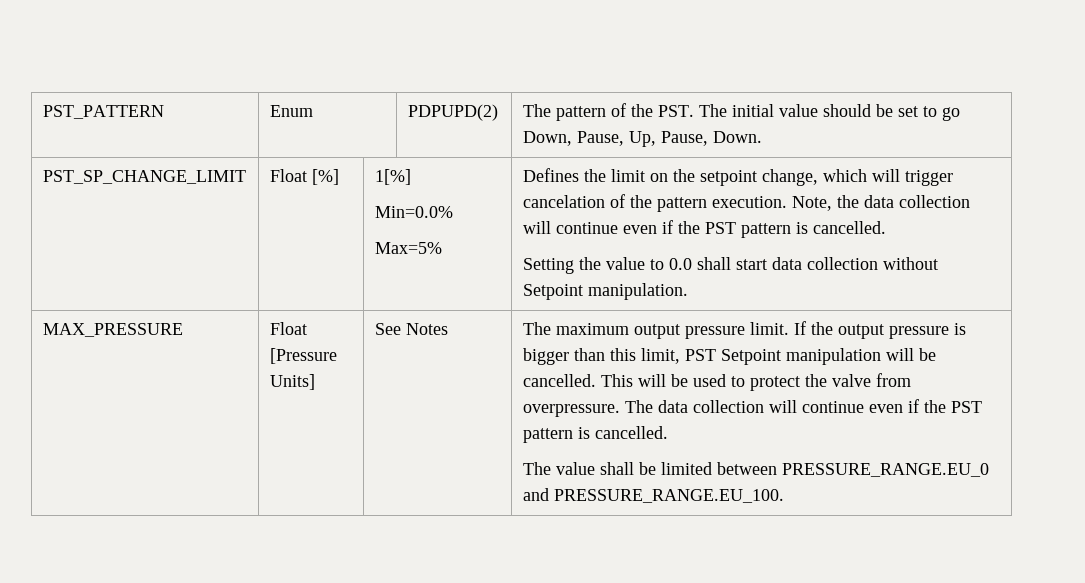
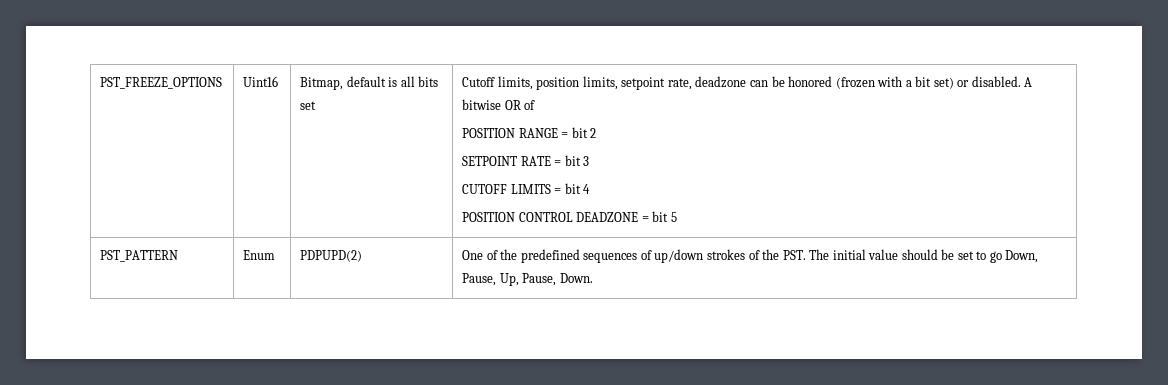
[42,105,164,119] [269,105,313,117] [407,104,498,121] [522,104,606,121] PST_PATTERN | Enum | PDPUPD(2) | The pattern -> [100,77,223,89] [243,76,279,87] [300,76,439,90] [300,101,317,110] [462,76,1033,90] [462,99,536,110] [462,127,597,138] [462,155,590,166] [462,183,591,194] [462,211,677,222] [100,250,179,262] [243,250,276,260] [300,250,363,262] [462,249,745,263] PST_FREEZE_OPTIONS | Uint16 | Bitmap, default is all bits set | Cutoff limits, position limits, setpoint rate, deadzone can be honored (frozen with a bit set) or disabled. A bitwise OR of // POSITION RANGE = bit 2 // SETPOINT RATE = bit 3 // CUTOFF LIMITS = bit 4 // POSITION CONTROL DEADZONE = bit 5 // PST_PATTERN | Enum | PDPUPD(2) | One of the predefined sequences of up/down strokes
[42,170,246,184] [269,169,339,185] [374,169,411,185] [374,206,453,218] [374,242,442,254] [522,168,953,186] [522,194,970,212] [522,220,886,238] [522,257,938,274] [522,283,688,300] [42,323,183,337] [269,322,307,335] [269,348,337,364] [269,374,315,390] [374,323,448,335] [522,321,966,339] [522,348,936,365] [522,373,911,391] [522,399,982,417] [522,426,668,443] [522,462,989,477] [522,488,784,503] // PST_SP_CHANGE_LIMIT | Float [%] | 1[%] // Min=0.0% // Max=5% | Defines the limit on the setpoint change, which will trigger cancelation of the pattern execution. Note, the data collection will continue even if the PST pattern is cancelled. // Setting the value to 0.0 shall start data collection without Setpoint manipulation. // MAX_PRESSURE | Float [Pressure Units] | See Notes | The maximum output pressure limit. If the output pressure is bigger than this limit, PST Setpoint manipulation will be cancelled. This will be used to protect the valve from overpressure. The data collection will continue even if the PST pattern is cancelled. // The value shall be limited between PRESSURE_RANGE.EU_0 and PRESSURE_RANGE.EU_100. -> (593, 278) none

